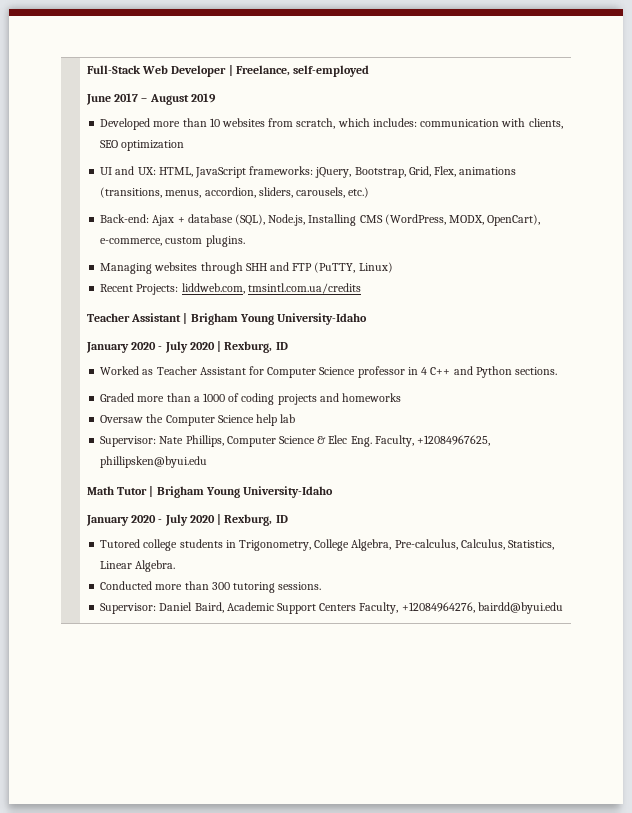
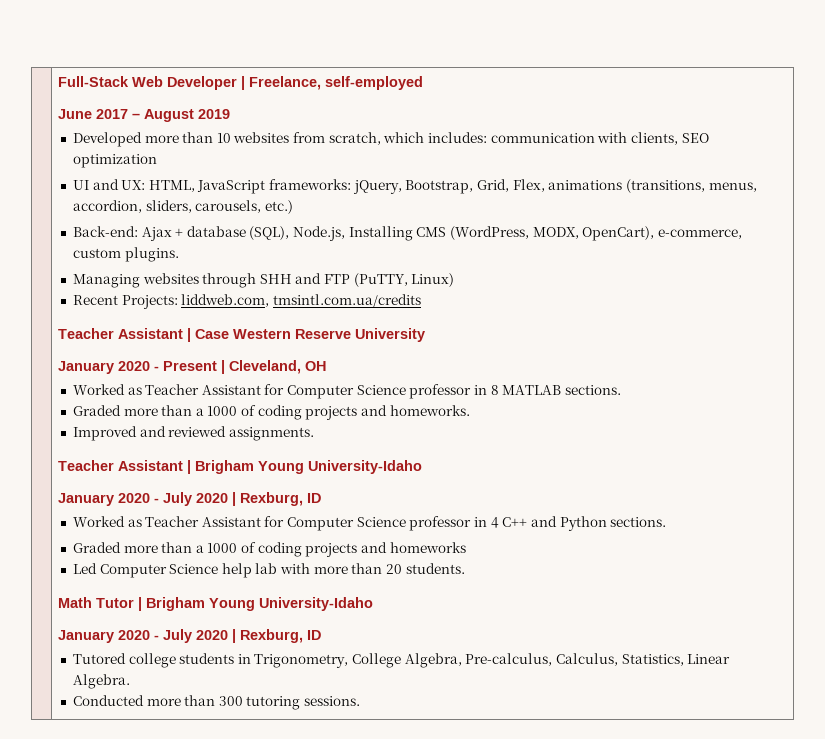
(361, 288) none -> [58,328,426,342] [58,360,327,374] [72,384,621,399] [72,405,470,420] [72,426,314,441] // Teacher Assistant | Case Western Reserve University // January 2020 - Present | Cleveland, OH // Worked as Teacher Assistant for Computer Science professor in 8 MATLAB sections. // Graded more than a 1000 of coding projects and homeworks. // Improved and reviewed assignments.
[100,414,164,423] Oversaw the -> [72,563,97,574] Led
[100,435,491,447] [100,456,208,468] // Supervisor: Nate Phillips, Computer Science & Elec Eng. Faculty, +12084967625, phillipsken@byui.edu -> [280,563,465,574] with more than 20 students.
[100,602,563,614] // Supervisor: Daniel Baird, Academic Support Centers Faculty, +12084964276, bairdd@byui.edu -> (361, 701) none

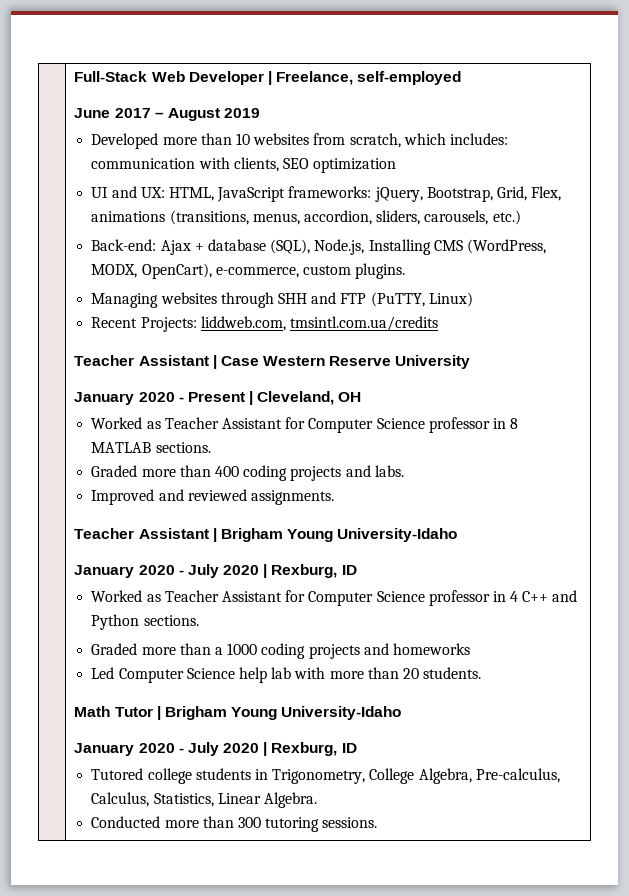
[195,405,470,420] a 1000 of coding projects and homeworks. -> [214,465,404,481] 400 coding projects and labs.
[241,542,257,553] of -> (258, 649) none

